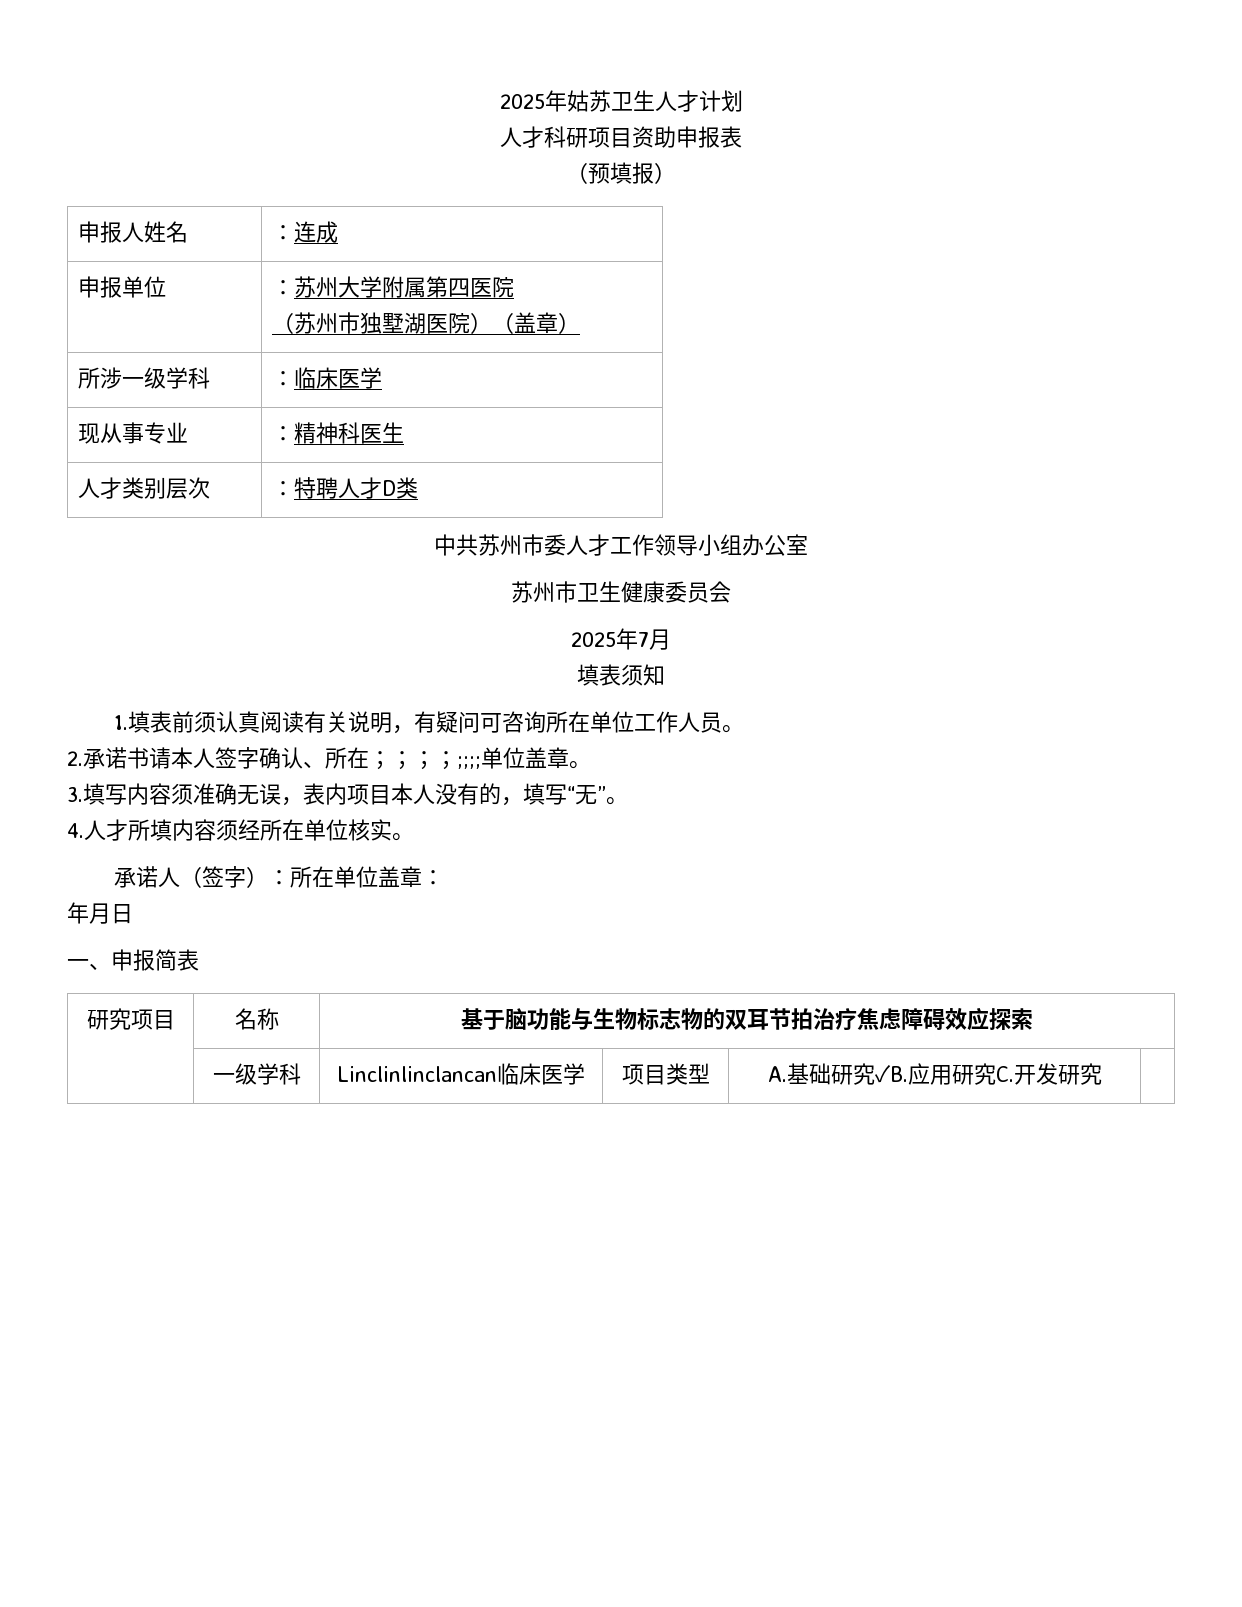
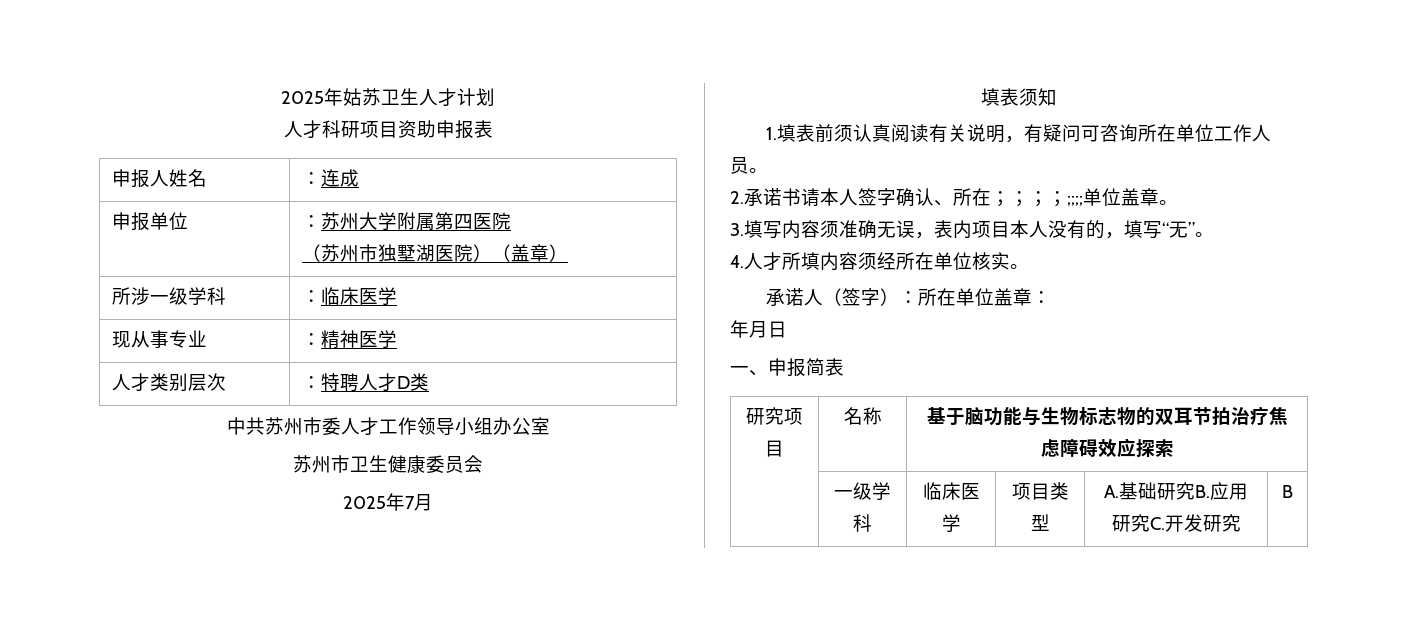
[566,162,676,184] // （预填报） -> (493, 129) none
[338,422,405,444] 科医生 -> [359,330,398,348] 医学
[337,1066,497,1082] Linclinlinclancan -> (872, 523) none
[874,1064,908,1083] ✓B. -> [1195,485,1210,498] B.
(1102, 1074) none -> [1282,485,1293,498] B

